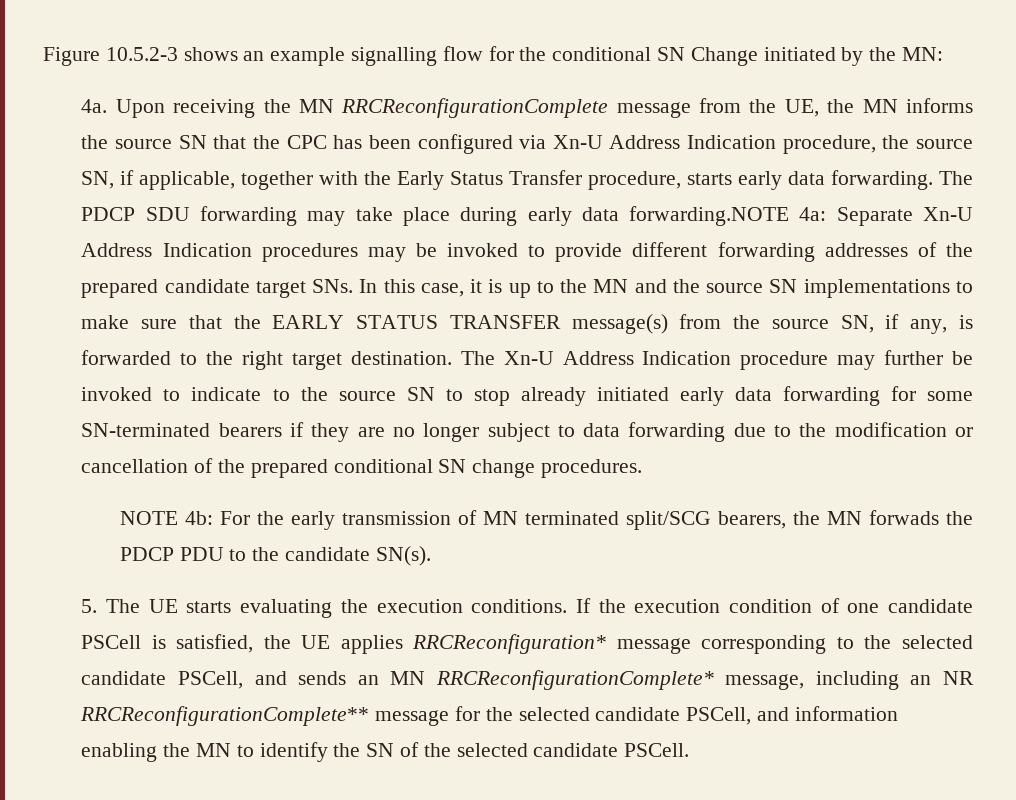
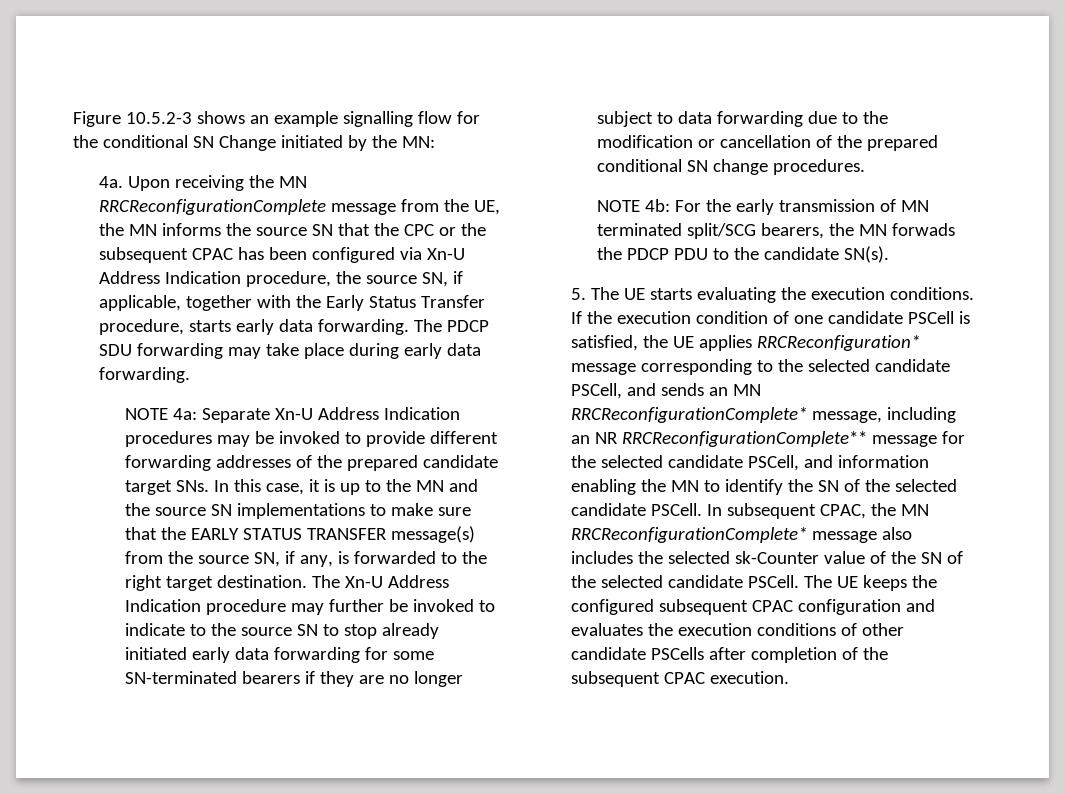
(327, 142) none -> [439,223,487,236] [99,247,234,263] or the subsequent CPAC
[629,206,790,226] forwarding.NOTE -> [99,367,191,383] [125,408,169,420] forwarding. // NOTE
(690, 750) none -> [707,503,930,519] [571,527,913,543] [571,551,964,564] [571,575,938,591] [571,599,936,615] [571,623,905,636] [571,647,889,663] [571,671,790,687] In subsequent CPAC, the MN RRCReconfigurationComplete* message also includes the selected sk-Counter value of the SN of the selected candidate PSCell. The UE keeps the configured subsequent CPAC configuration and evaluates the execution conditions of other candidate PSCells after completion of the subsequent CPAC execution.

